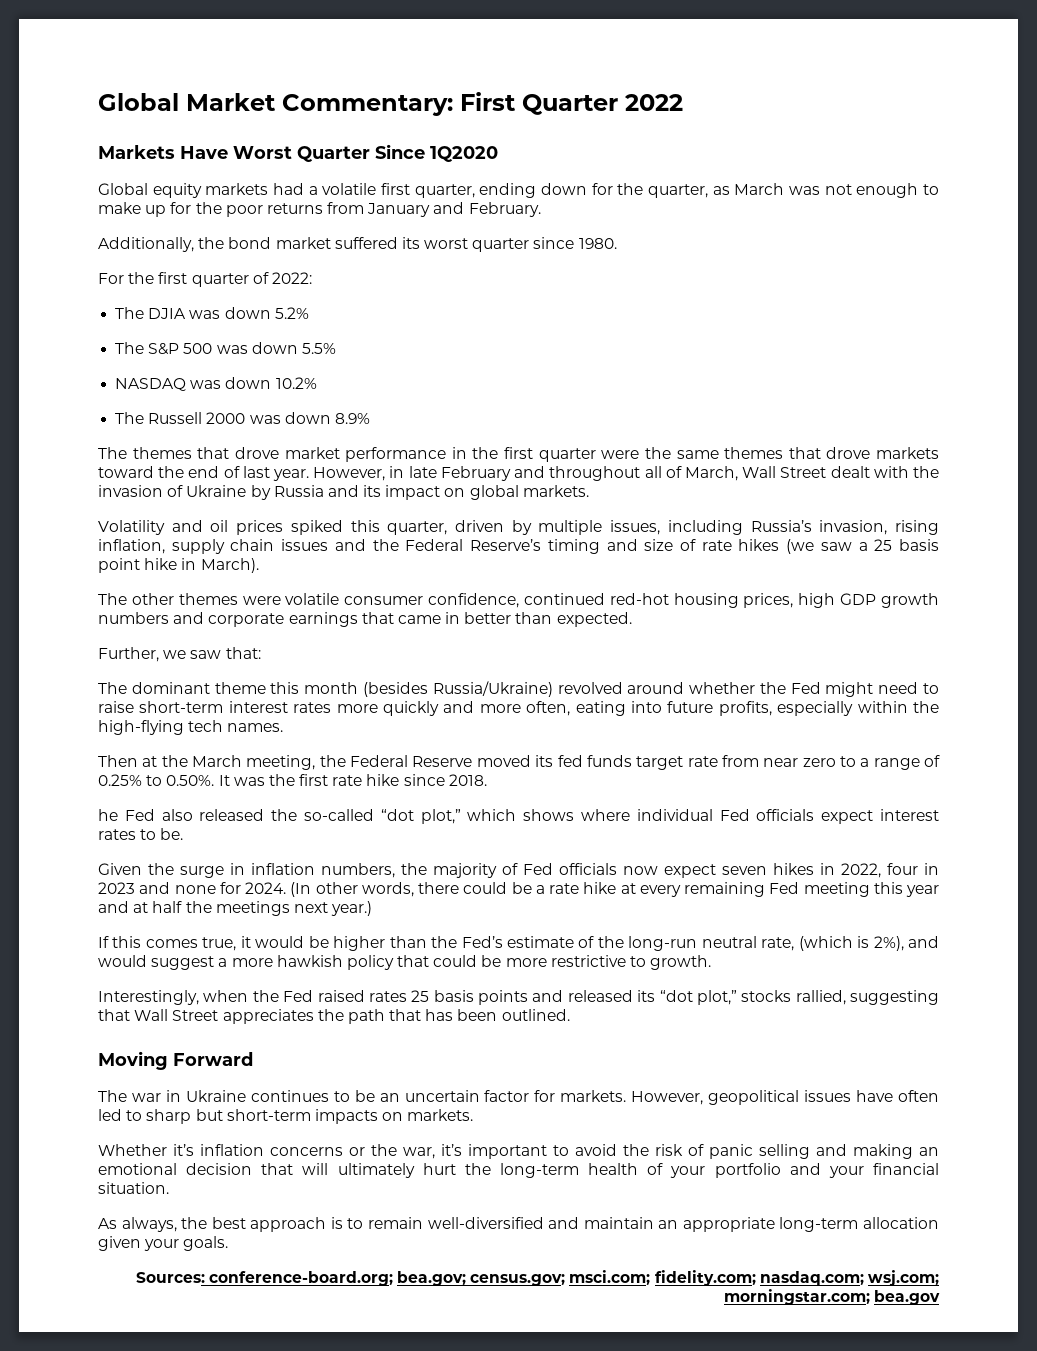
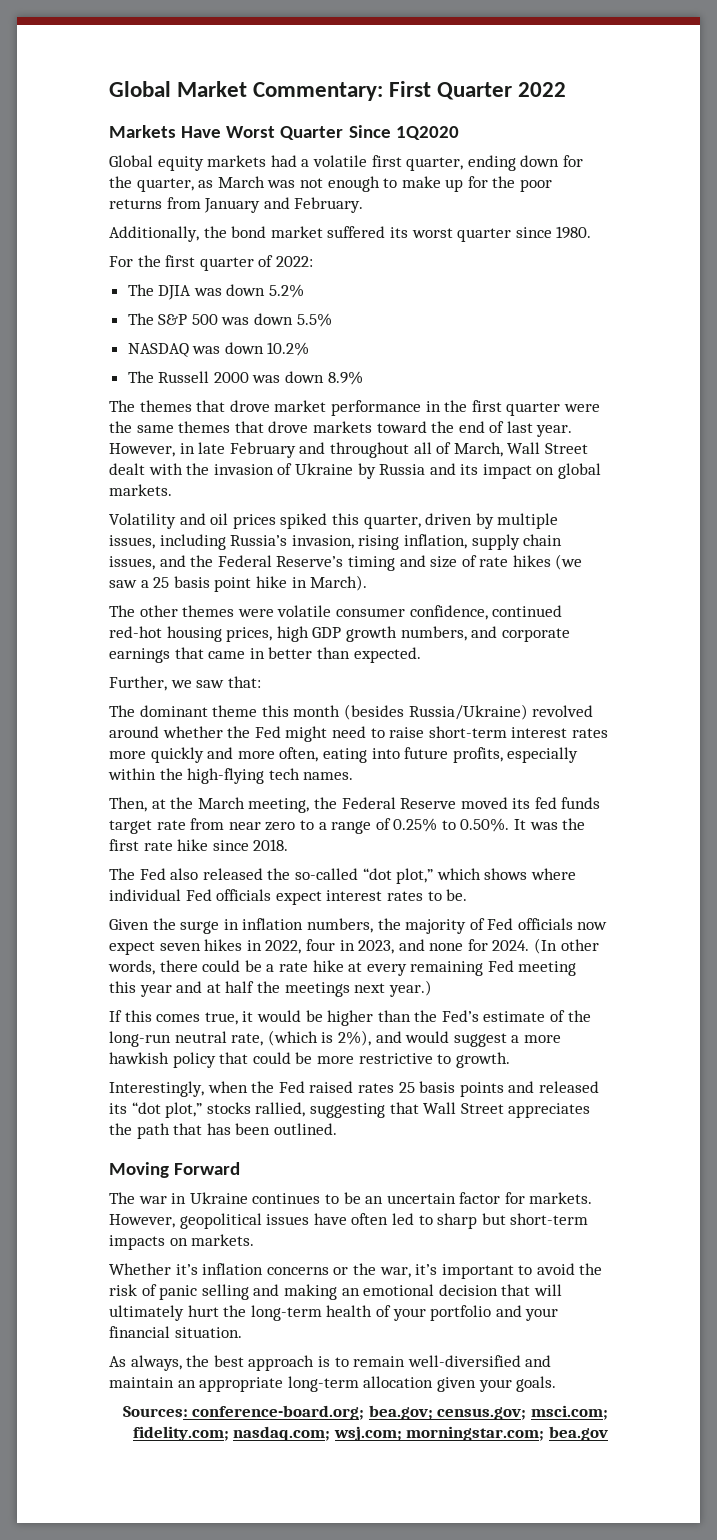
[281,539,329,551] issues -> [109,556,155,570] issues,
[98,612,169,624] numbers -> [400,626,467,641] numbers,
[98,755,138,767] Then -> [109,797,147,812] Then,
[98,809,118,821] he -> [109,868,135,880] The
[98,882,135,894] 2023 -> [358,940,395,954] 2023,

